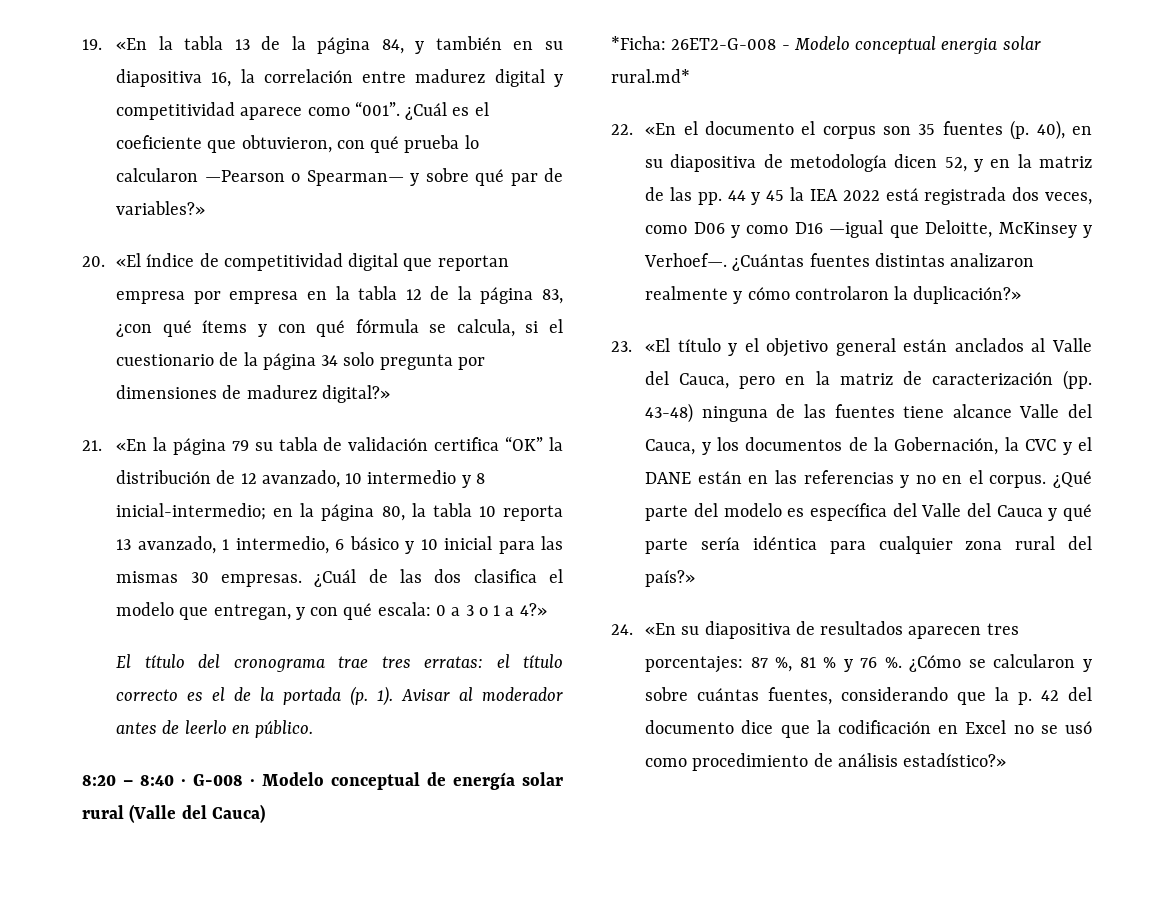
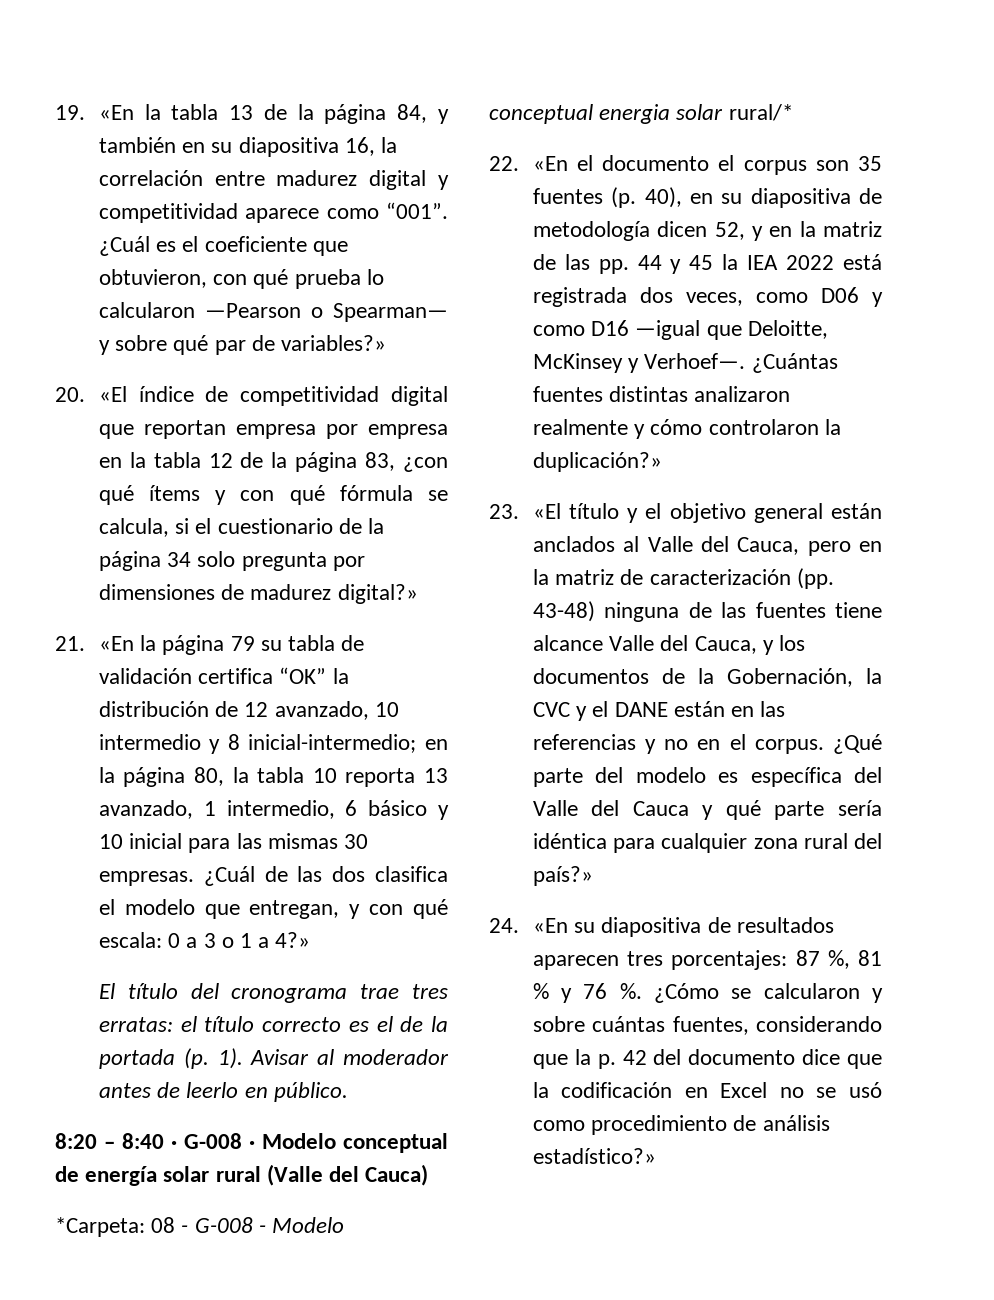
[611,36,777,50] *Ficha: 26ET2-G-008 -> [55,1217,253,1237] *Carpeta: 08 - G-008
[611,69,690,83] rural.md* -> [728,104,793,121] rural/*

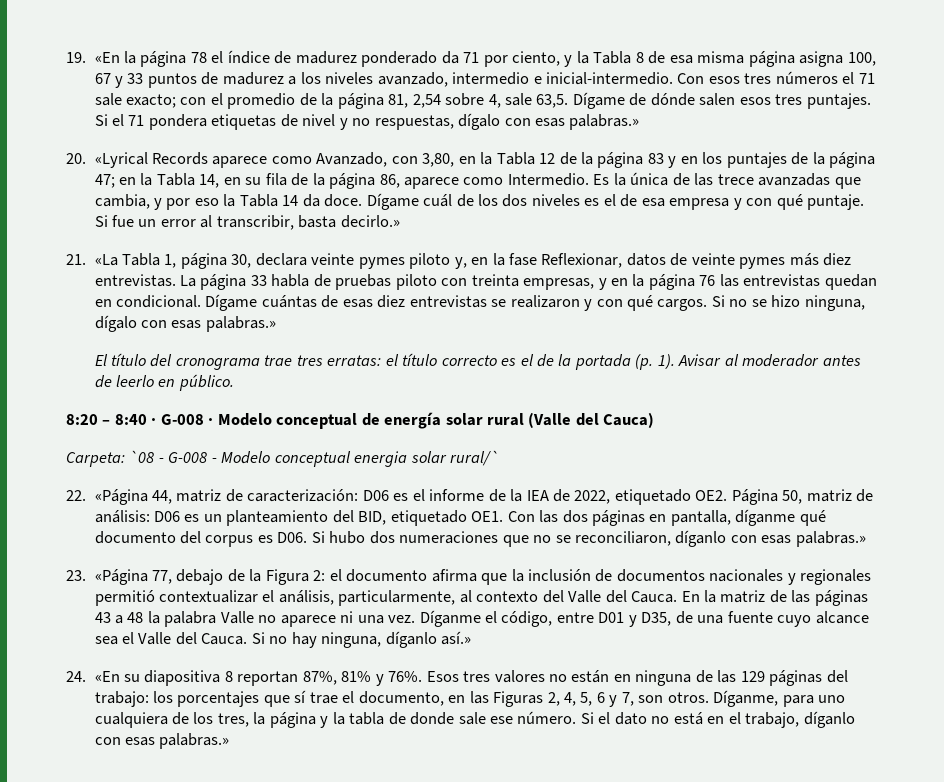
[171,104,449,124] [98,137,397,157] [98,170,449,190] [98,202,448,223] [98,236,348,256] [98,269,384,289] [98,302,448,322] [98,335,386,355] [55,386,448,406] [98,420,448,439] [98,452,201,468] tabla 13 de la página 84, y también en su diapositiva 16, la correlación entre madurez digital y competitividad aparece como “001”. ¿Cuál es el coeficiente que obtuvieron, con qué prueba lo calcularon —Pearson o Spearman— y sobre qué par de variables?» // 20. «El índice de competitividad digital que reportan empresa por empresa en la tabla -> [140,50,876,67] [94,71,875,88] [94,92,871,109] [94,113,640,130] [66,152,535,168] página 78 el índice de madurez ponderado da 71 por ciento, y la Tabla 8 de esa misma página asigna 100, 67 y 33 puntos de madurez a los niveles avanzado, intermedio e inicial-intermedio. Con esos tres números el 71 sale exacto; con el promedio de la página 81, 2,54 sobre 4, sale 63,5. Dígame de dónde salen esos tres puntajes. Si el 71 pondera etiquetas de nivel y no respuestas, dígalo con esas palabras.» // 20. «Lyrical Records aparece como Avanzado, con 3,80, en la Tabla
[365,452,448,472] [98,485,448,505] [98,518,384,537] [98,551,365,571] [98,584,418,604] [55,635,365,655] [98,667,349,684] [98,701,399,720] [98,734,448,754] [98,767,448,787] [98,800,449,820] [98,833,368,853] [98,866,448,886] [98,899,448,919] [98,932,311,948] 83, ¿con qué ítems y con qué fórmula se calcula, si el cuestionario de la página 34 solo pregunta por dimensiones de madurez digital?» // 21. «En la página 79 su tabla de validación certifica “OK” la distribución de 12 avanzado, 10 intermedio y 8 inicial-intermedio; en la página 80, la tabla 10 reporta 13 avanzado, 1 intermedio, 6 básico y 10 inicial para las mismas 30 empresas. ¿Cuál de las dos clasifica el modelo que entregan, y con qué escala: 0 a 3 o 1 a 4?» -> [647,152,876,168] [94,172,861,189] [94,193,865,210] [94,215,400,230] [66,253,852,269] [94,274,877,290] [94,294,865,311] [94,315,276,332] 83 y en los puntajes de la página 47; en la Tabla 14, en su fila de la página 86, aparece como Intermedio. Es la única de las trece avanzadas que cambia, y por eso la Tabla 14 da doce. Dígame cuál de los dos niveles es el de esa empresa y con qué puntaje. Si fue un error al transcribir, basta decirlo.» // 21. «La Tabla 1, página 30, declara veinte pymes piloto y, en la fase Reflexionar, datos de veinte pymes más diez entrevistas. La página 33 habla de pruebas piloto con treinta empresas, y en la página 76 las entrevistas quedan en condicional. Dígame cuántas de esas diez entrevistas se realizaron y con qué cargos. Si no se hizo ninguna, dígalo con esas palabras.»
[55,1217,176,1237] *Carpeta: 08 -> [66,450,155,467] Carpeta: `08
[728,104,793,121] rural/* -> [450,450,500,466] rural/`
[532,155,882,175] [532,187,882,208] [532,221,882,241] [532,254,882,274] [532,287,883,307] [532,320,828,340] [532,353,838,373] [532,386,791,402] [532,419,841,439] [532,452,662,472] [489,503,882,523] [532,536,882,556] [532,568,834,589] [532,601,882,622] [532,635,805,655] [532,668,882,687] [532,701,786,721] [532,734,882,754] [532,767,882,787] [532,800,882,820] [532,833,882,853] [532,866,593,886] [489,917,834,937] [532,950,882,970] [532,983,883,1003] [532,1016,882,1035] [532,1049,882,1069] [532,1082,882,1098] [532,1115,830,1135] [532,1148,656,1164] «En el documento el corpus son 35 fuentes (p. 40), en su diapositiva de metodología dicen 52, y en la matriz de las pp. 44 y 45 la IEA 2022 está registrada dos veces, como D06 y como D16 —igual que Deloitte, McKinsey y Verhoef—. ¿Cuántas fuentes distintas analizaron realmente y cómo controlaron la duplicación?» // 23. «El título y el objetivo general están anclados al Valle del Cauca, pero en la matriz de caracterización (pp. 43-48) ninguna de las fuentes tiene alcance Valle del Cauca, y los documentos de la Gobernación, la CVC y el DANE están en las referencias y no en el corpus. ¿Qué parte del modelo es específica del Valle del Cauca y qué parte sería idéntica para cualquier zona rural del país?» // 24. «En su diapositiva de resultados aparecen tres porcentajes: 87 %, 81 % y 76 %. ¿Cómo se calcularon y sobre cuántas fuentes, considerando que la p. 42 del documento dice que la codificación en Excel no se usó como procedimiento de análisis estadístico?» -> [94,489,874,505] [94,509,826,526] [94,530,866,547] [66,569,872,585] [94,590,868,606] [94,610,869,627] [94,631,472,648] [66,670,848,686] [94,690,846,707] [94,711,855,728] [94,733,230,749] «Página 44, matriz de caracterización: D06 es el informe de la IEA de 2022, etiquetado OE2. Página 50, matriz de análisis: D06 es un planteamiento del BID, etiquetado OE1. Con las dos páginas en pantalla, díganme qué documento del corpus es D06. Si hubo dos numeraciones que no se reconciliaron, díganlo con esas palabras.» // 23. «Página 77, debajo de la Figura 2: el documento afirma que la inclusión de documentos nacionales y regionales permitió contextualizar el análisis, particularmente, al contexto del Valle del Cauca. En la matriz de las páginas 43 a 48 la palabra Valle no aparece ni una vez. Díganme el código, entre D01 y D35, de una fuente cuyo alcance sea el Valle del Cauca. Si no hay ninguna, díganlo así.» // 24. «En su diapositiva 8 reportan 87%, 81% y 76%. Esos tres valores no están en ninguna de las 129 páginas del trabajo: los porcentajes que sí trae el documento, en las Figuras 2, 4, 5, 6 y 7, son otros. Díganme, para uno cualquiera de los tres, la página y la tabla de donde sale ese número. Si el dato no está en el trabajo, díganlo con esas palabras.»

